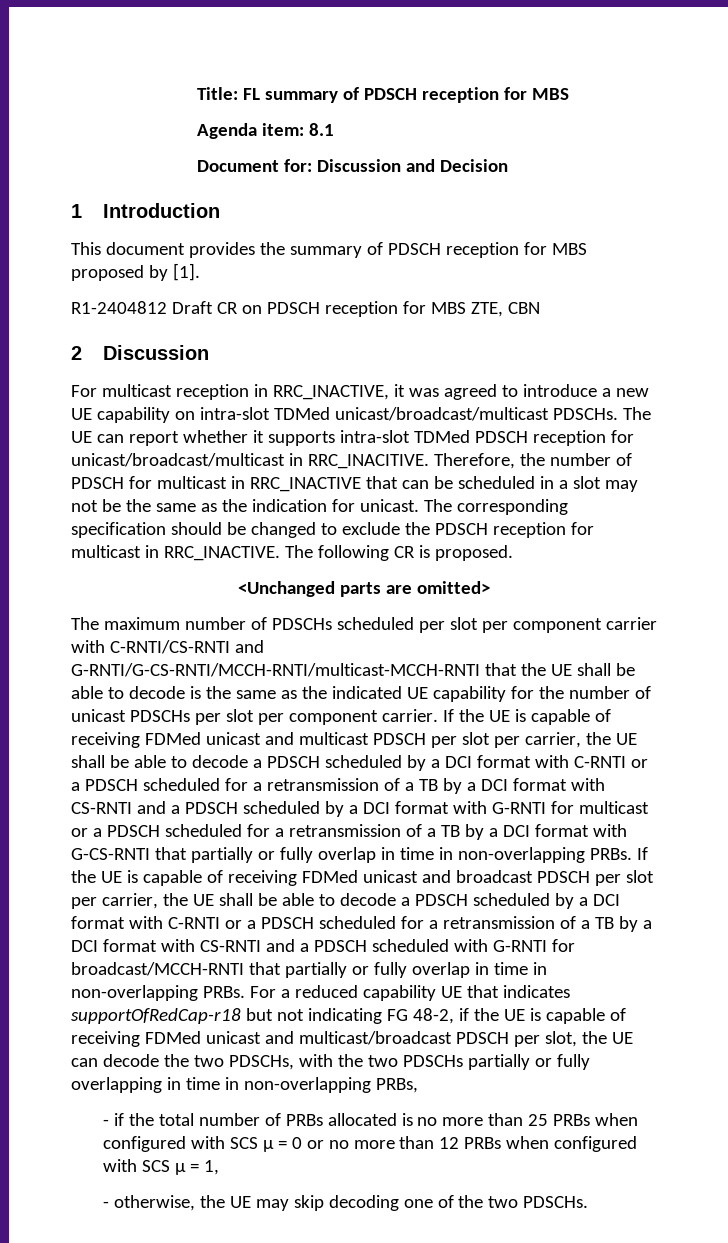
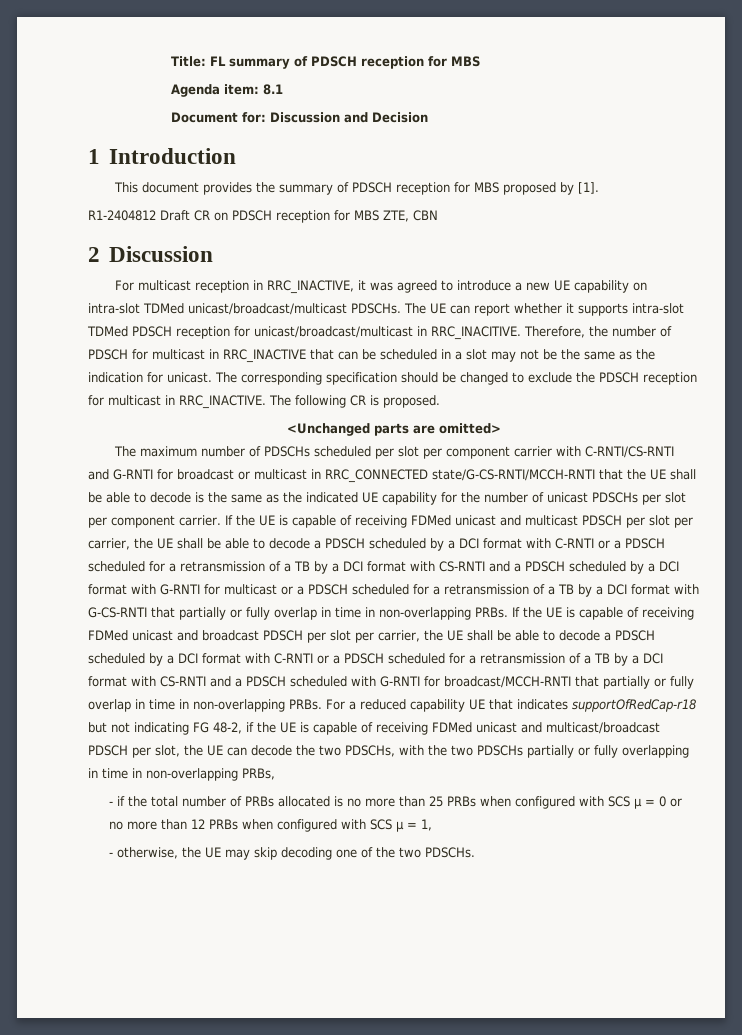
[71,663,480,677] G-RNTI/G-CS-RNTI/MCCH-RNTI/multicast-MCCH-RNTI -> [113,469,595,483] G-RNTI for broadcast or multicast in RRC_CONNECTED state/G-CS-RNTI/MCCH-RNTI

